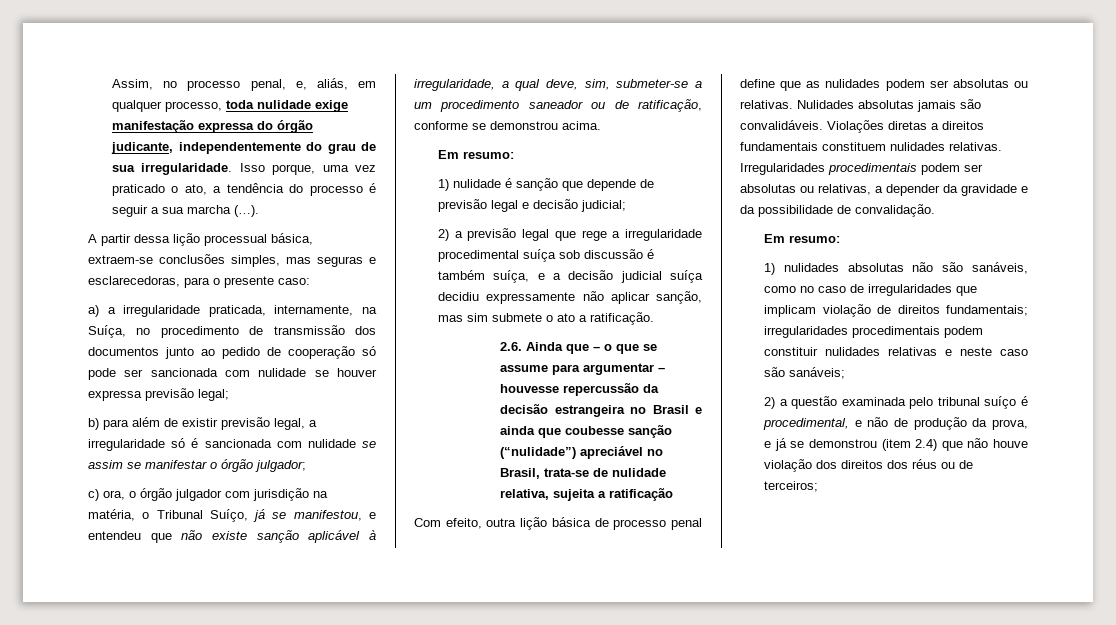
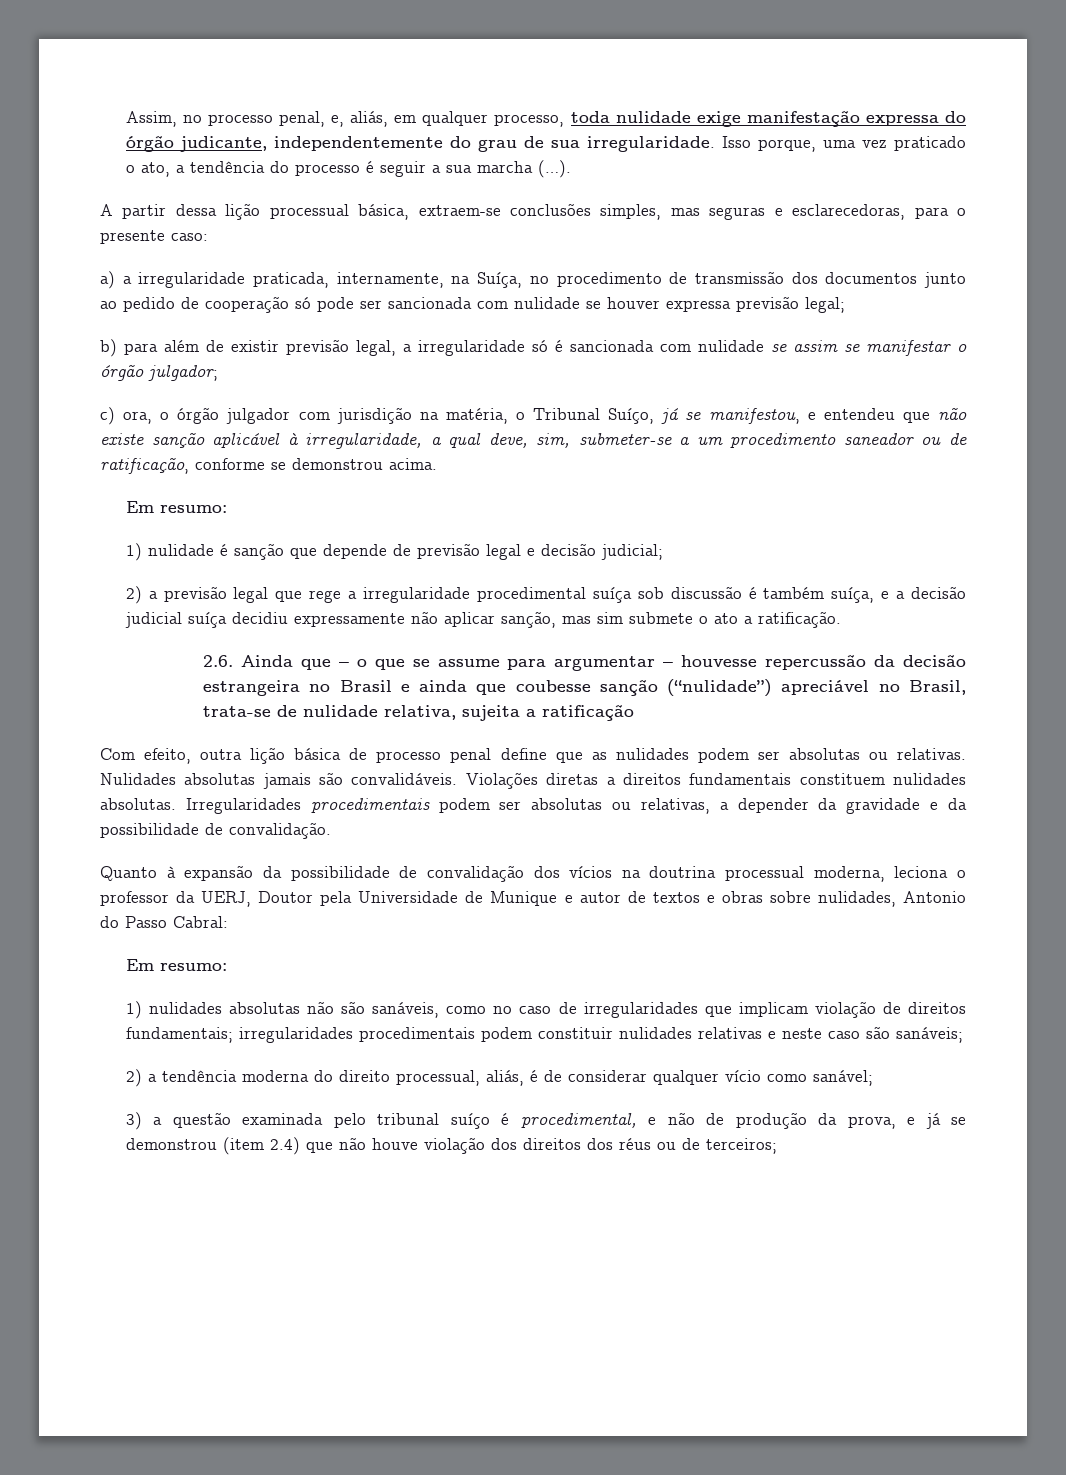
[949,142,1002,151] relativas. -> [100,798,176,810] absolutas.
(935, 210) none -> [100,865,966,882] [100,891,966,907] [100,916,228,928] // Quanto à expansão da possibilidade de convalidação dos vícios na doutrina processual moderna, leciona o professor da UERJ, Doutor pela Universidade de Munique e autor de textos e obras sobre nulidades, Antonio do Passo Cabral:
(788, 402) none -> [161,1070,873,1086] [125,1112,163,1130] tendência moderna do direito processual, aliás, é de considerar qualquer vício como sanável; // 3) a

